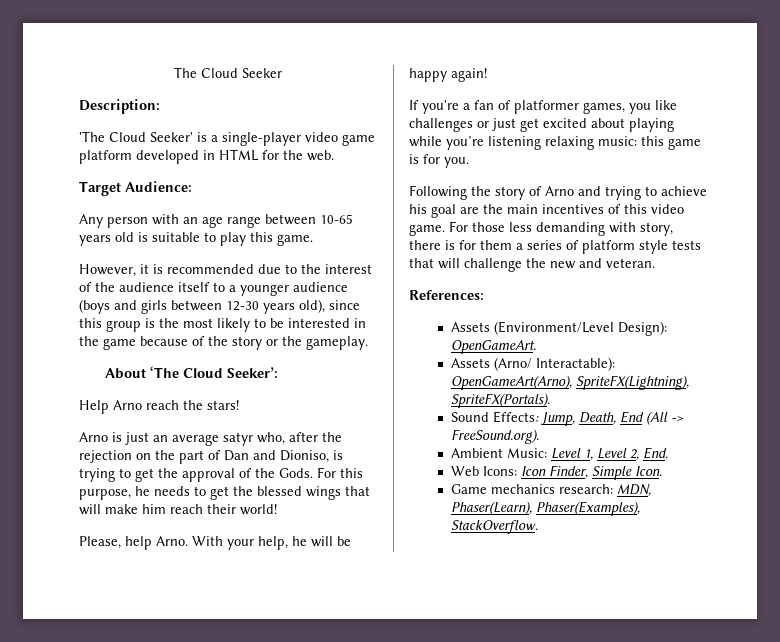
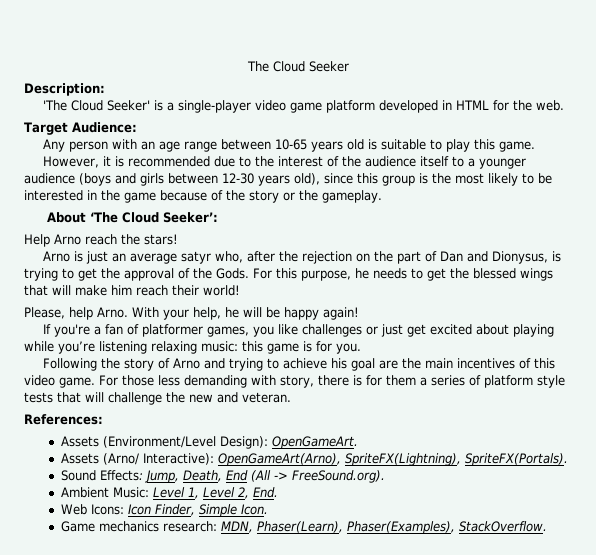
[280,450,329,463] Dioniso, -> [491,251,548,264] Dionysus,
[536,357,616,371] Interactable): -> [142,453,214,465] Interactive):

